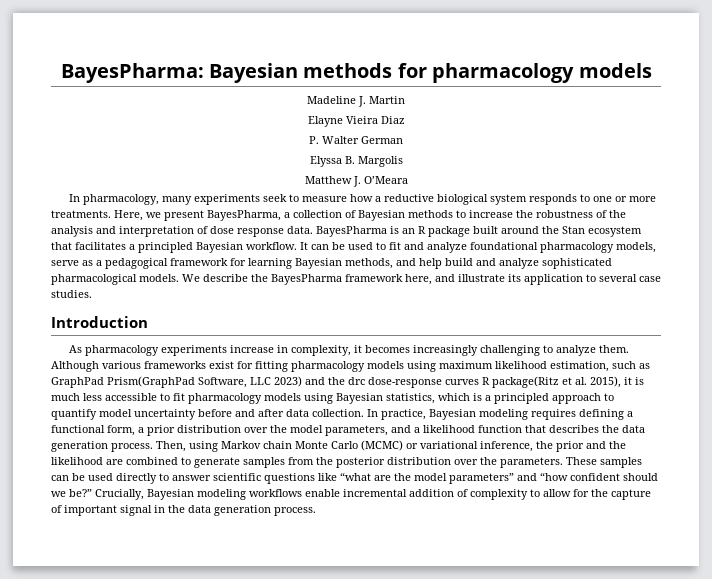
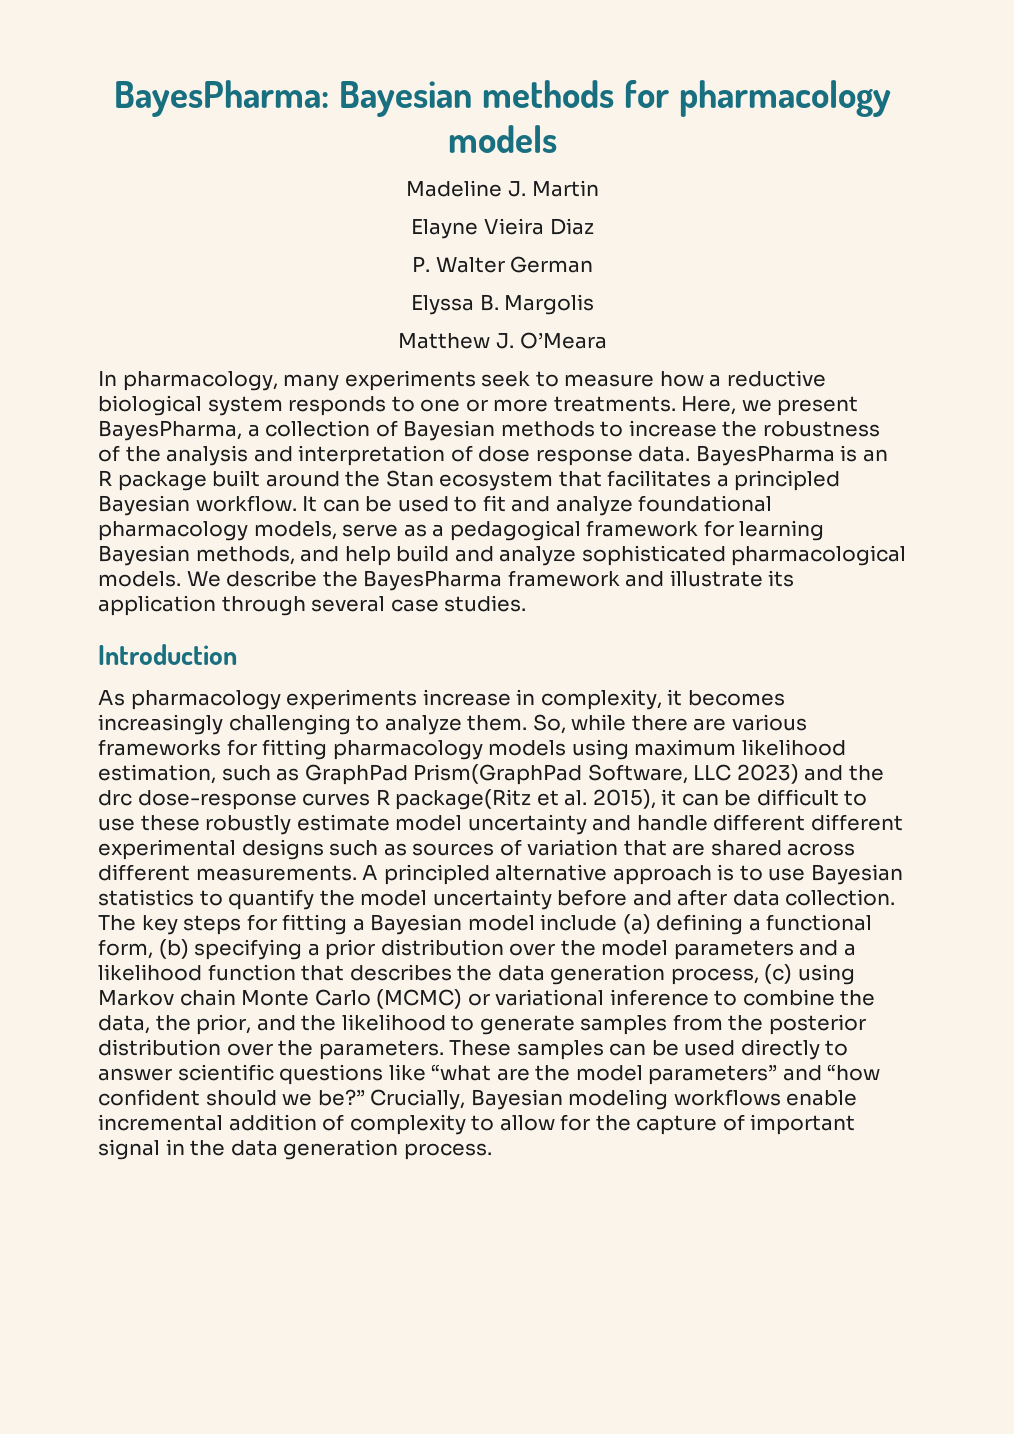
[405,274,432,285] here, -> (620, 578) none
[586,274,596,282] to -> [221,596,306,616] through
[51,361,99,372] Although -> [532,714,727,734] So, while there are
[209,361,234,369] exist -> (221, 747) none
[635,377,644,385] [51,393,601,404] is much less accessible to fit pharmacology models using Bayesian statistics, which is a principled approach -> [681,789,868,806] [98,814,903,835] [98,839,856,860] [98,864,903,885] [98,889,194,906] can be difficult to use these robustly estimate model uncertainty and handle different different experimental designs such as sources of variation that are shared across different measurements. A principled alternative approach is to use Bayesian statistics
(97, 414) none -> [319,890,355,906] the
[367,409,576,420] In practice, Bayesian modeling requires -> [98,914,651,935] The key steps for fitting a Bayesian model include (a)
(135, 430) none -> [158,939,303,960] (b) specifying
[325,425,388,436] parameters, -> [673,940,794,960] parameters
[111,441,186,452] process. Then, -> [670,964,793,985] process, (c)
[480,441,584,452] inference, the prior -> [609,989,876,1006] [98,1014,252,1035] inference to combine the data, the prior,
[106,457,178,465] are combined -> (446, 1022) none

